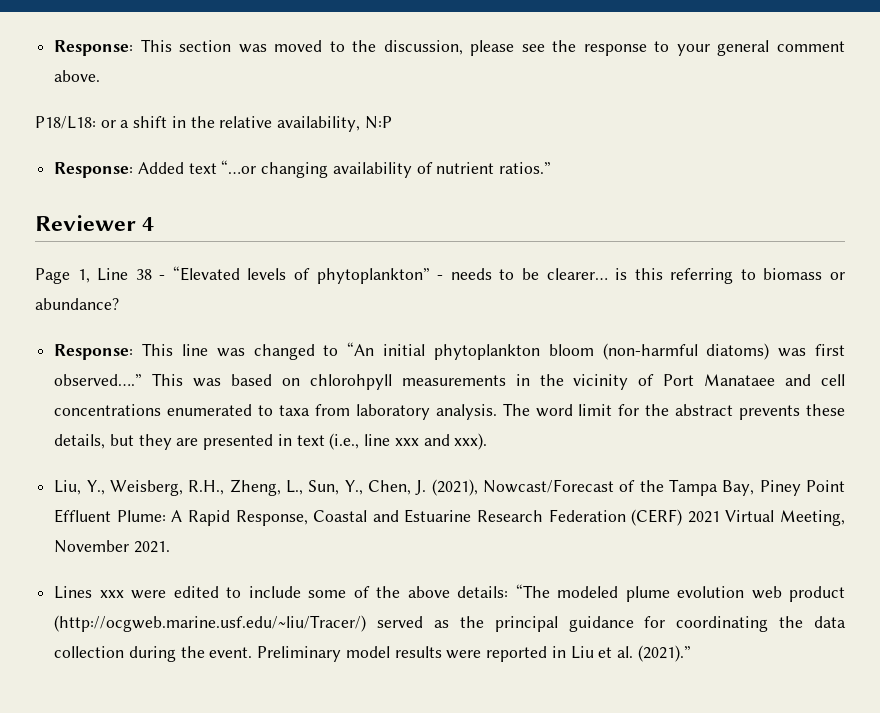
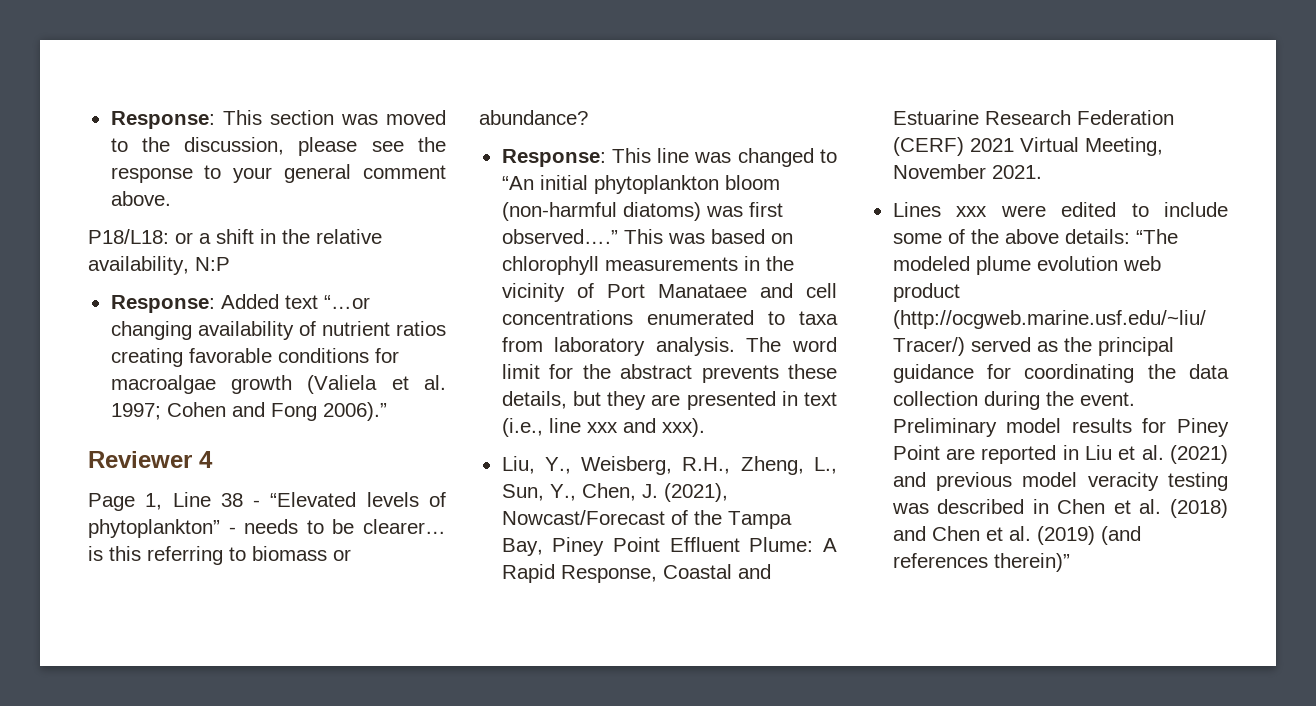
[499,162,552,174] ratios.” -> [396,321,446,336] [110,348,399,367] [110,375,446,394] [110,402,387,421] ratios creating favorable conditions for macroalgae growth (Valiela et al. 1997; Cohen and Fong 2006).”
[309,374,392,390] chlorohpyll -> [501,256,599,275] chlorophyll
[446,650,482,659] were -> [1142,418,1229,437] [892,445,975,460] for Piney Point are
[637,645,691,662] (2021).” -> [1170,445,1228,464] [892,472,1228,491] [891,499,1228,518] [892,526,1141,545] [892,553,1070,572] (2021) and previous model veracity testing was described in Chen et al. (2018) and Chen et al. (2019) (and references therein)”

